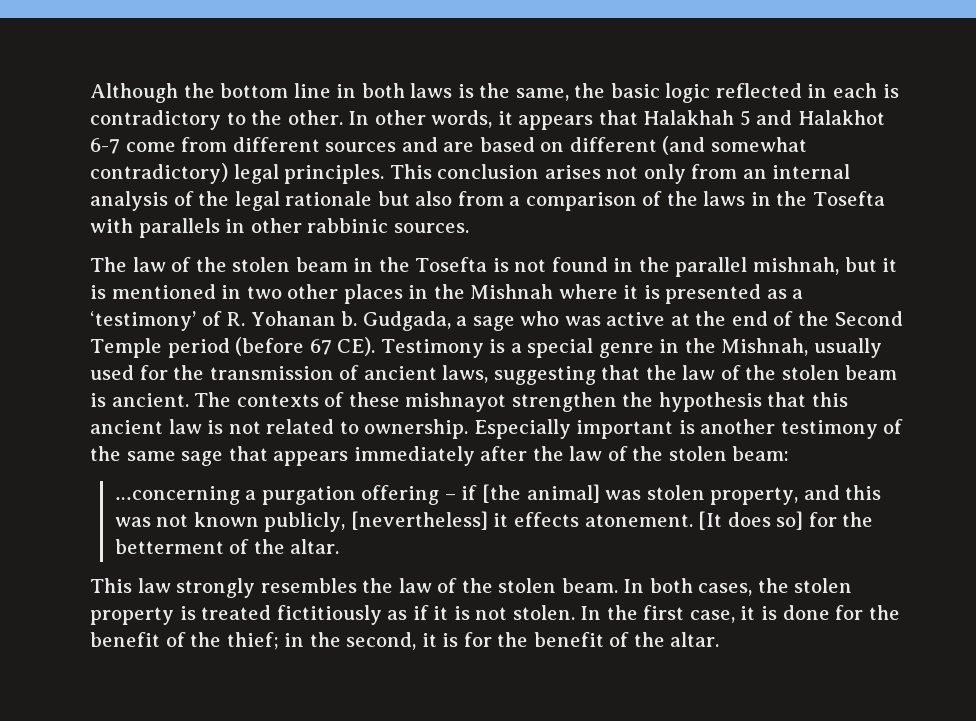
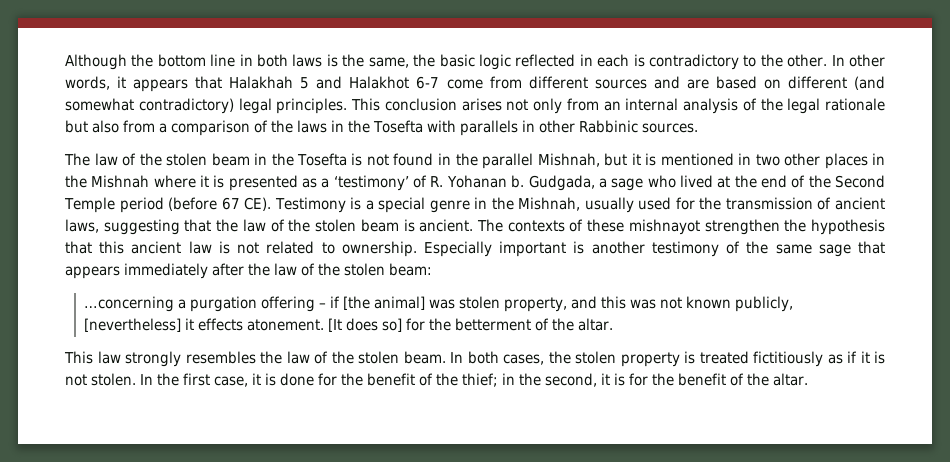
[307,218,389,233] rabbinic -> [578,120,638,133] Rabbinic
[753,257,840,275] mishnah, -> [537,153,600,167] Mishnah,
[564,312,666,326] was active -> [679,175,713,188] lived

